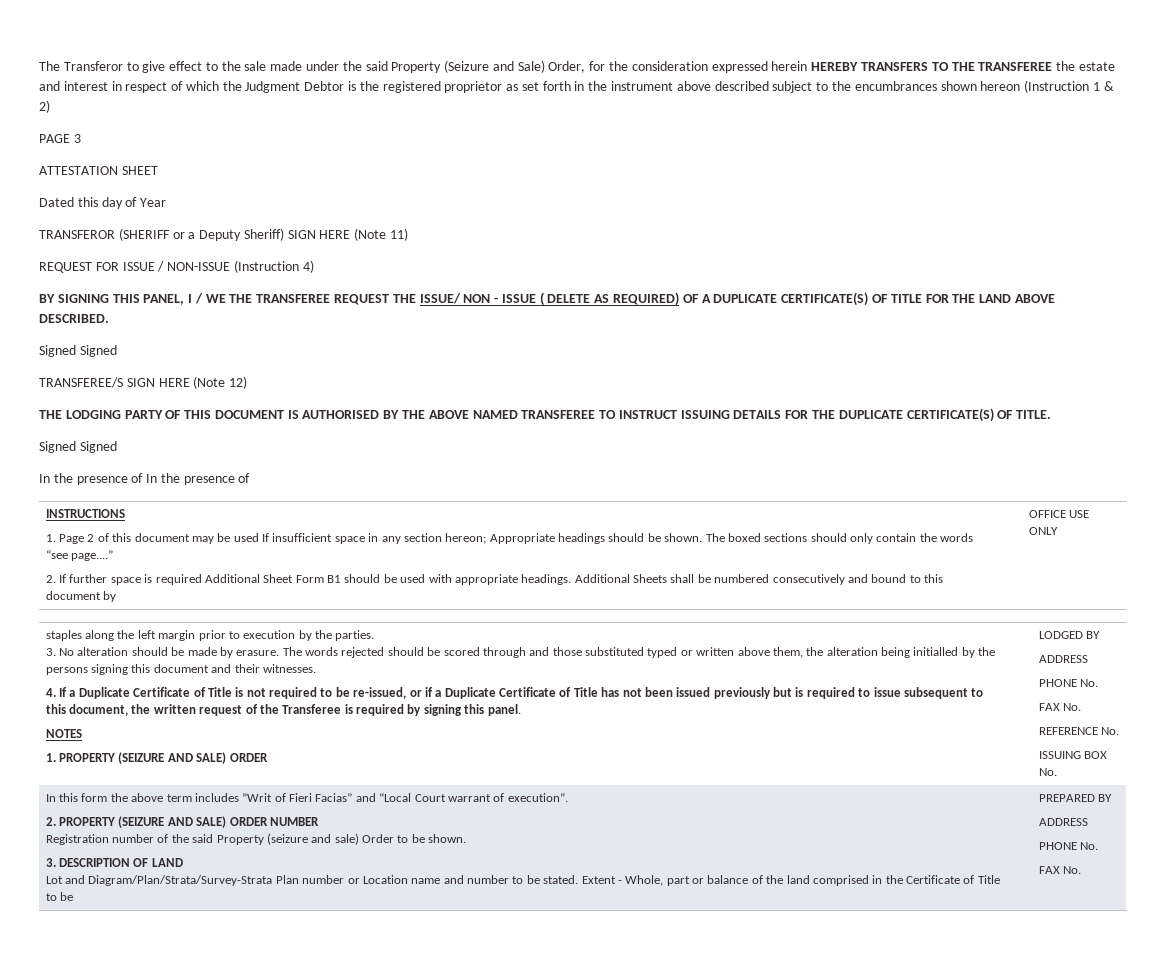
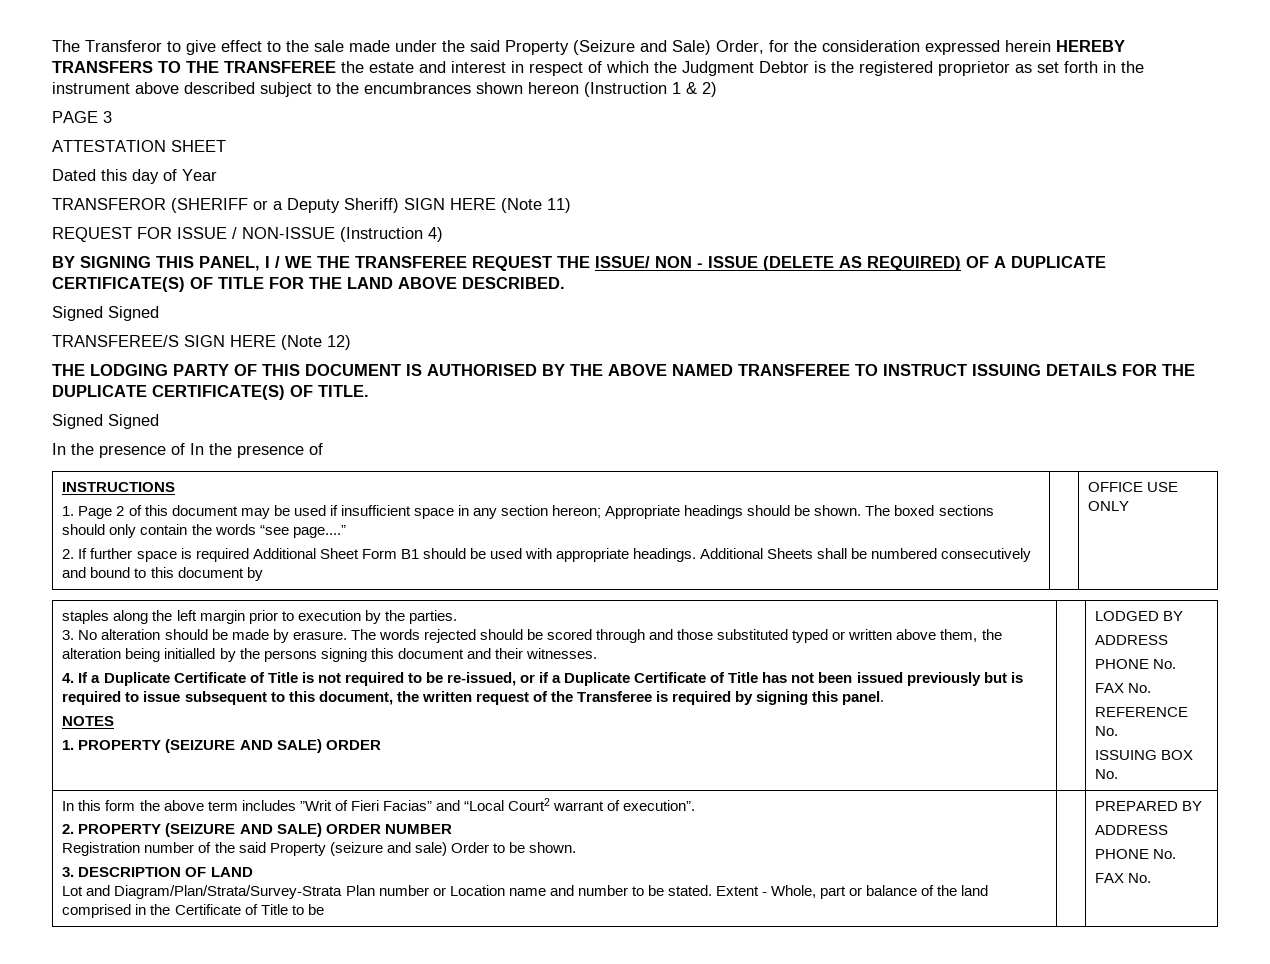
[539,292,591,306] ( DELETE -> [763,256,834,271] (DELETE
[262,533,270,542] If -> [329,505,338,516] if
[414,794,446,802] Court -> [508,798,551,811] Court2

